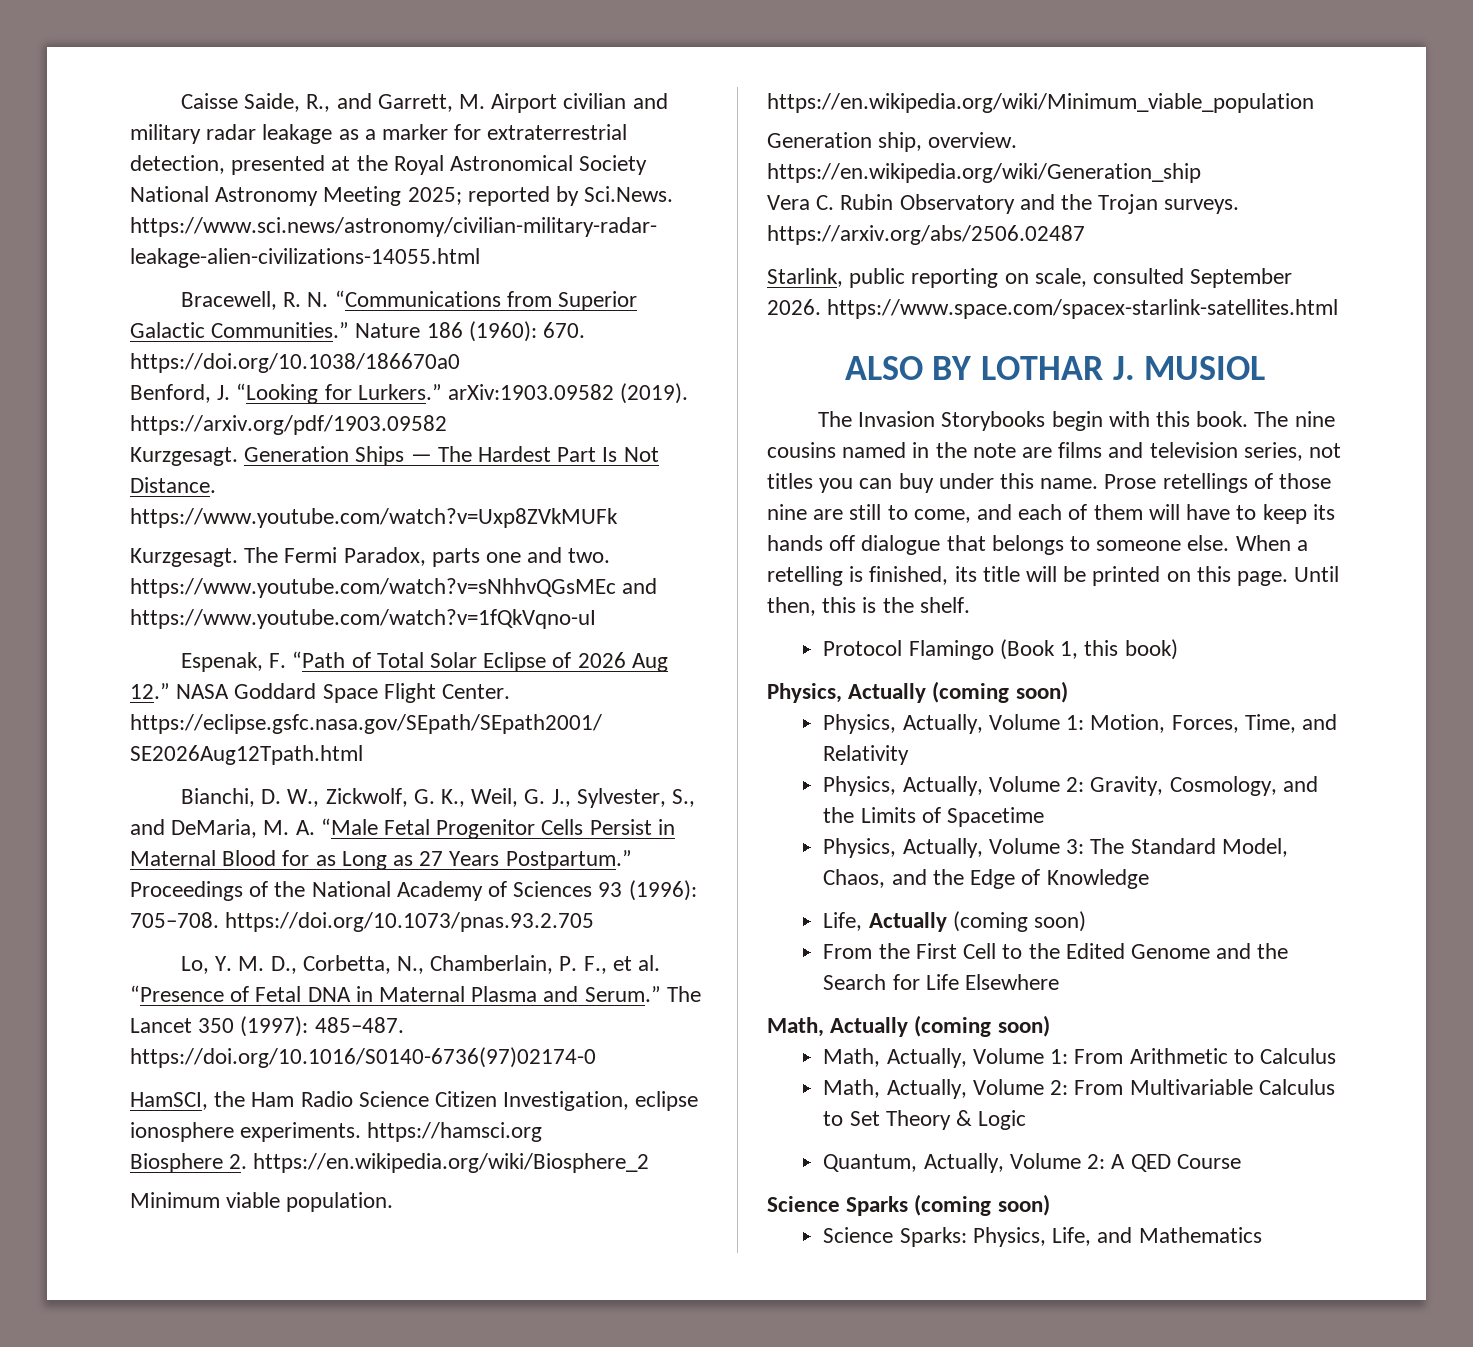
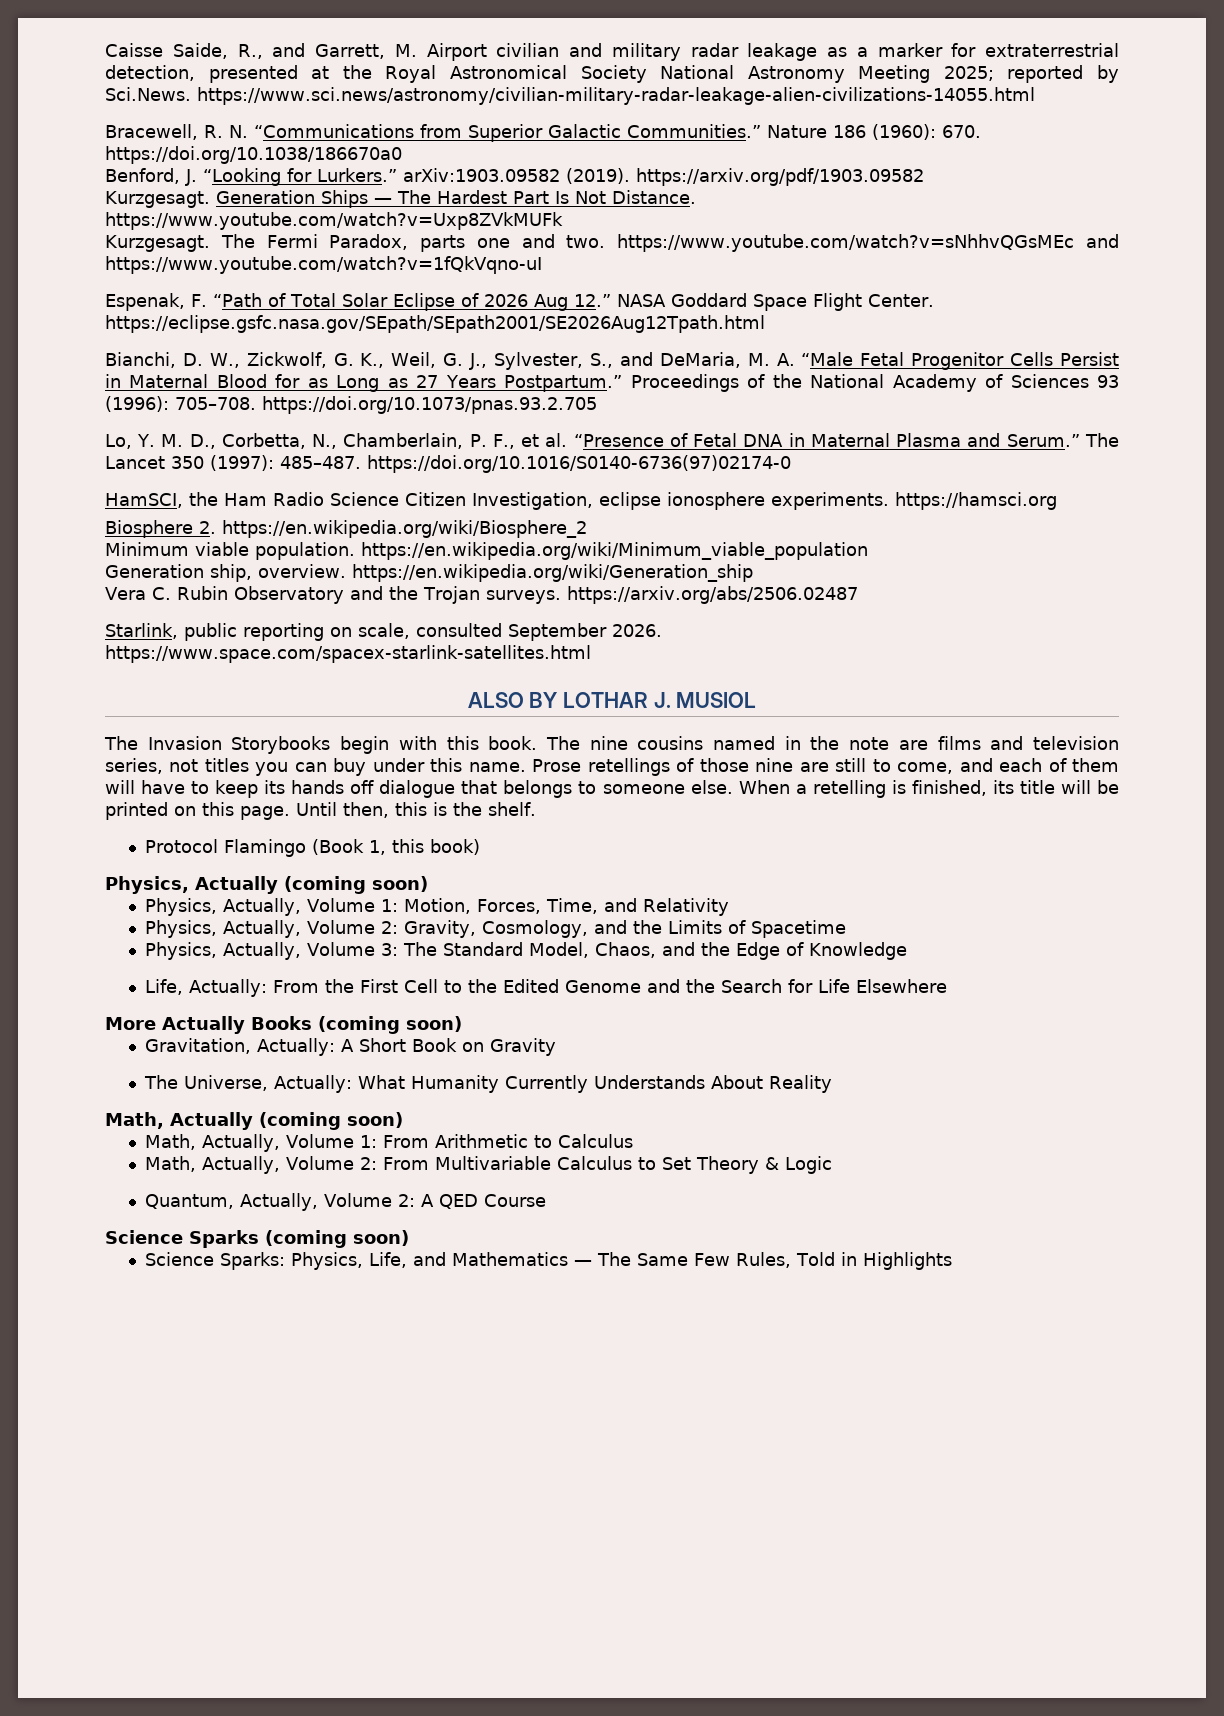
[868,911,1087,932] Actually (coming soon) // -> [189,979,268,997] Actually:
(1060, 982) none -> [105,1016,462,1034] [145,1038,557,1056] [144,1075,833,1093] // More Actually Books (coming soon) // Gravitation, Actually: A Short Book on Gravity // The Universe, Actually: What Humanity Currently Understands About Reality
(1262, 1235) none -> [574,1252,953,1270] — The Same Few Rules, Told in Highlights

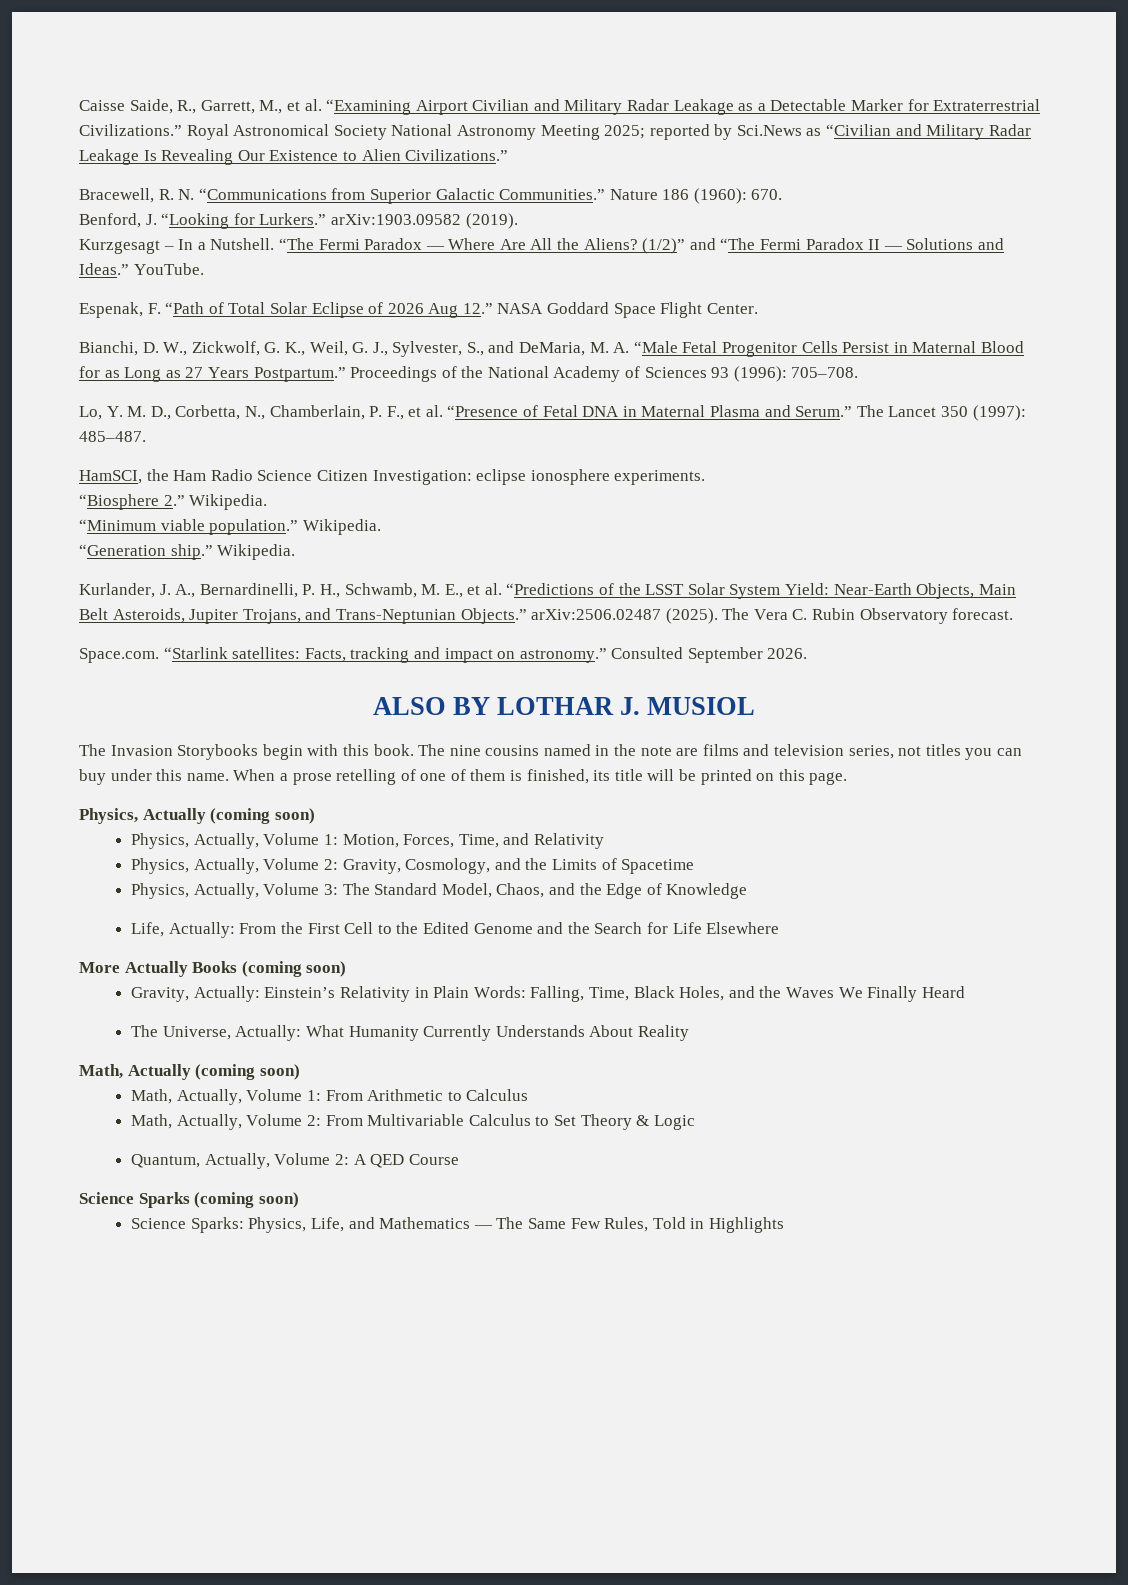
[272,43,1119,61] [105,65,372,83] and Garrett, M. Airport civilian and military radar leakage as a marker for extraterrestrial detection, presented at the -> [200,99,1041,115] [79,124,182,136] Garrett, M., et al. “Examining Airport Civilian and Military Radar Leakage as a Detectable Marker for Extraterrestrial Civilizations.”
[105,87,1035,105] Sci.News. https://www.sci.news/astronomy/civilian-military-radar-leakage-alien-civilizations-14055.html -> [736,124,1031,140] [79,149,509,165] Sci.News as “Civilian and Military Radar Leakage Is Revealing Our Existence to Alien Civilizations.”
[105,146,402,164] https://doi.org/10.1038/186670a0 -> (783, 194) none
[635,168,924,186] [105,190,696,208] [105,212,563,230] [105,234,1119,252] [105,256,542,274] https://arxiv.org/pdf/1903.09582 // Kurzgesagt. Generation Ships — The Hardest Part Is Not Distance. https://www.youtube.com/watch?v=Uxp8ZVkMUFk // Kurzgesagt. The Fermi Paradox, parts one and two. https://www.youtube.com/watch?v=sNhhvQGsMEc and https://www.youtube.com/watch?v=1fQkVqno-uI -> [79,238,1004,254] [79,263,204,275] // Kurzgesagt – In a Nutshell. “The Fermi Paradox — Where Are All the Aliens? (1/2)” and “The Fermi Paradox II — Solutions and Ideas.” YouTube.
[105,315,765,333] https://eclipse.gsfc.nasa.gov/SEpath/SEpath2001/SE2026Aug12Tpath.html -> (758, 308) none
[262,396,597,414] https://doi.org/10.1073/pnas.93.2.705 -> (859, 372) none
[367,455,791,473] https://doi.org/10.1016/S0140-6736(97)02174-0 -> (146, 436) none
[472,492,593,510] Investigation, -> [372,470,472,485] Investigation:
[895,492,1057,510] [105,520,587,538] [105,542,868,560] [105,564,753,582] [105,586,858,604] [105,623,502,641] https://hamsci.org // Biosphere 2. https://en.wikipedia.org/wiki/Biosphere_2 // Minimum viable population. https://en.wikipedia.org/wiki/Minimum_viable_population // Generation ship, overview. https://en.wikipedia.org/wiki/Generation_ship // Vera C. Rubin Observatory and the Trojan surveys. https://arxiv.org/abs/2506.02487 // Starlink, public reporting on scale, consulted -> [79,494,268,510] [79,519,381,535] [79,544,296,560] [79,583,1016,599] [79,608,1014,624] [79,647,684,663] // “Biosphere 2.” Wikipedia. // “Minimum viable population.” Wikipedia. // “Generation ship.” Wikipedia. // Kurlander, J. A., Bernardinelli, P. H., Schwamb, M. E., et al. “Predictions of the LSST Solar System Yield: Near-Earth Objects, Main Belt Asteroids, Jupiter Trojans, and Trans-Neptunian Objects.” arXiv:2506.02487 (2025). The Vera C. Rubin Observatory forecast. // Space.com. “Starlink satellites: Facts, tracking and impact on astronomy.” Consulted
[105,645,591,663] https://www.space.com/spacex-starlink-satellites.html -> (808, 653) none
[532,758,1119,776] [105,780,886,798] Prose retellings of those nine are still to come, and each of them will have to keep its hands off dialogue that belongs to someone else. When a retelling -> [233,769,506,785] When a prose retelling of one of them
[296,802,536,818] [145,839,481,857] Until then, this is the shelf. // Protocol Flamingo (Book 1, this book) -> (848, 778) none
[145,1038,557,1056] Gravitation, Actually: A Short Book on Gravity -> [131,986,965,1002] Gravity, Actually: Einstein’s Relativity in Plain Words: Falling, Time, Black Holes, and the Waves We Finally Heard

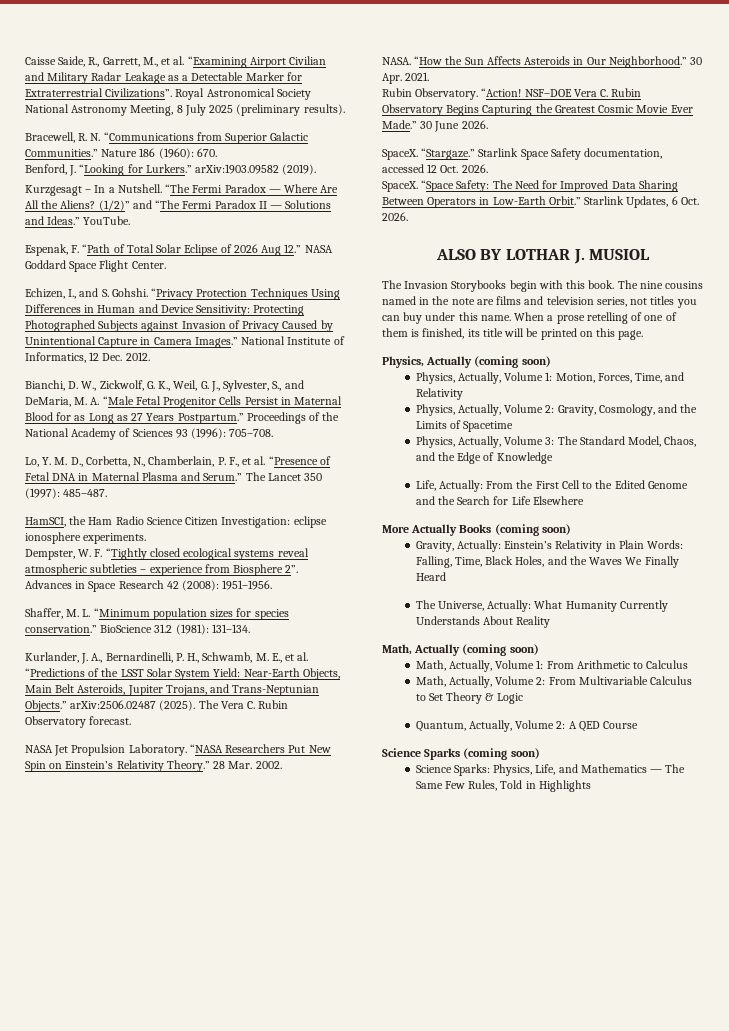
[79,124,182,136] Civilizations.” -> [105,88,173,98] Civilizations”.
[540,124,1031,140] [79,149,509,165] Meeting 2025; reported by Sci.News as “Civilian and Military Radar Leakage Is Revealing Our Existence to Alien Civilizations.” -> [130,104,345,116] Meeting, 8 July 2025 (preliminary results).
(758, 308) none -> [25,288,340,300] [25,304,305,316] [25,320,333,332] [25,336,345,348] [25,352,150,363] // Echizen, I., and S. Gohshi. “Privacy Protection Techniques Using Differences in Human and Device Sensitivity: Protecting Photographed Subjects against Invasion of Privacy Caused by Unintentional Capture in Camera Images.” National Institute of Informatics, 12 Dec. 2012.
[79,494,268,510] [79,519,381,535] [79,544,296,560] “Biosphere 2.” Wikipedia. // “Minimum viable population.” Wikipedia. // “Generation ship.” Wikipedia. -> [25,548,309,560] [25,564,299,576] [25,580,273,592] [25,608,289,620] [25,624,250,635] Dempster, W. F. “Tightly closed ecological systems reveal atmospheric subtleties – experience from Biosphere 2”. Advances in Space Research 42 (2008): 1951–1956. // Shaffer, M. L. “Minimum population sizes for species conservation.” BioScience 31.2 (1981): 131–134.
[79,647,763,663] Space.com. “Starlink satellites: Facts, tracking and impact on astronomy.” Consulted September -> [25,744,331,756] [25,760,282,772] [382,56,703,68] [382,72,430,84] [382,88,642,100] [382,104,693,116] [382,120,488,132] [382,148,663,160] [382,164,488,173] [382,180,678,192] [382,196,699,208] NASA Jet Propulsion Laboratory. “NASA Researchers Put New Spin on Einstein’s Relativity Theory.” 28 Mar. 2002. // NASA. “How the Sun Affects Asteroids in Our Neighborhood.” 30 Apr. 2021. // Rubin Observatory. “Action! NSF–DOE Vera C. Rubin Observatory Begins Capturing the Greatest Cosmic Movie Ever Made.” 30 June 2026. // SpaceX. “Stargaze.” Starlink Space Safety documentation, accessed 12 Oct. 2026. // SpaceX. “Space Safety: The Need for Improved Data Sharing Between Operators in Low-Earth Orbit.” Starlink Updates, 6 Oct.

